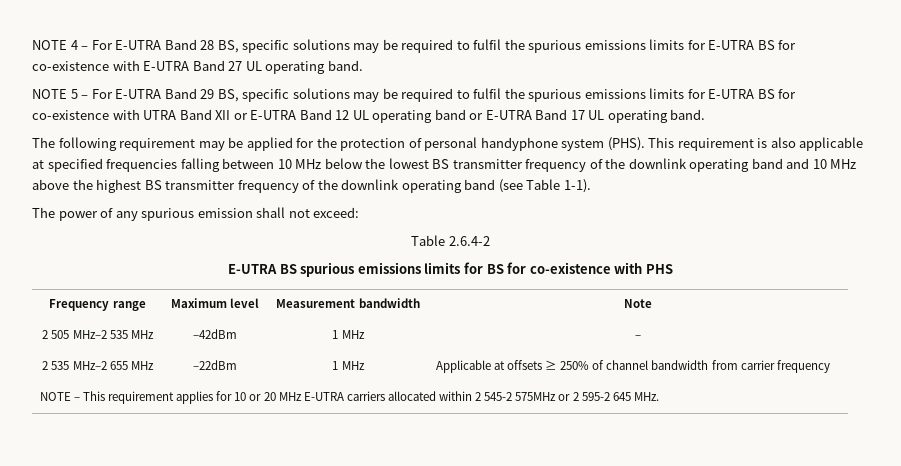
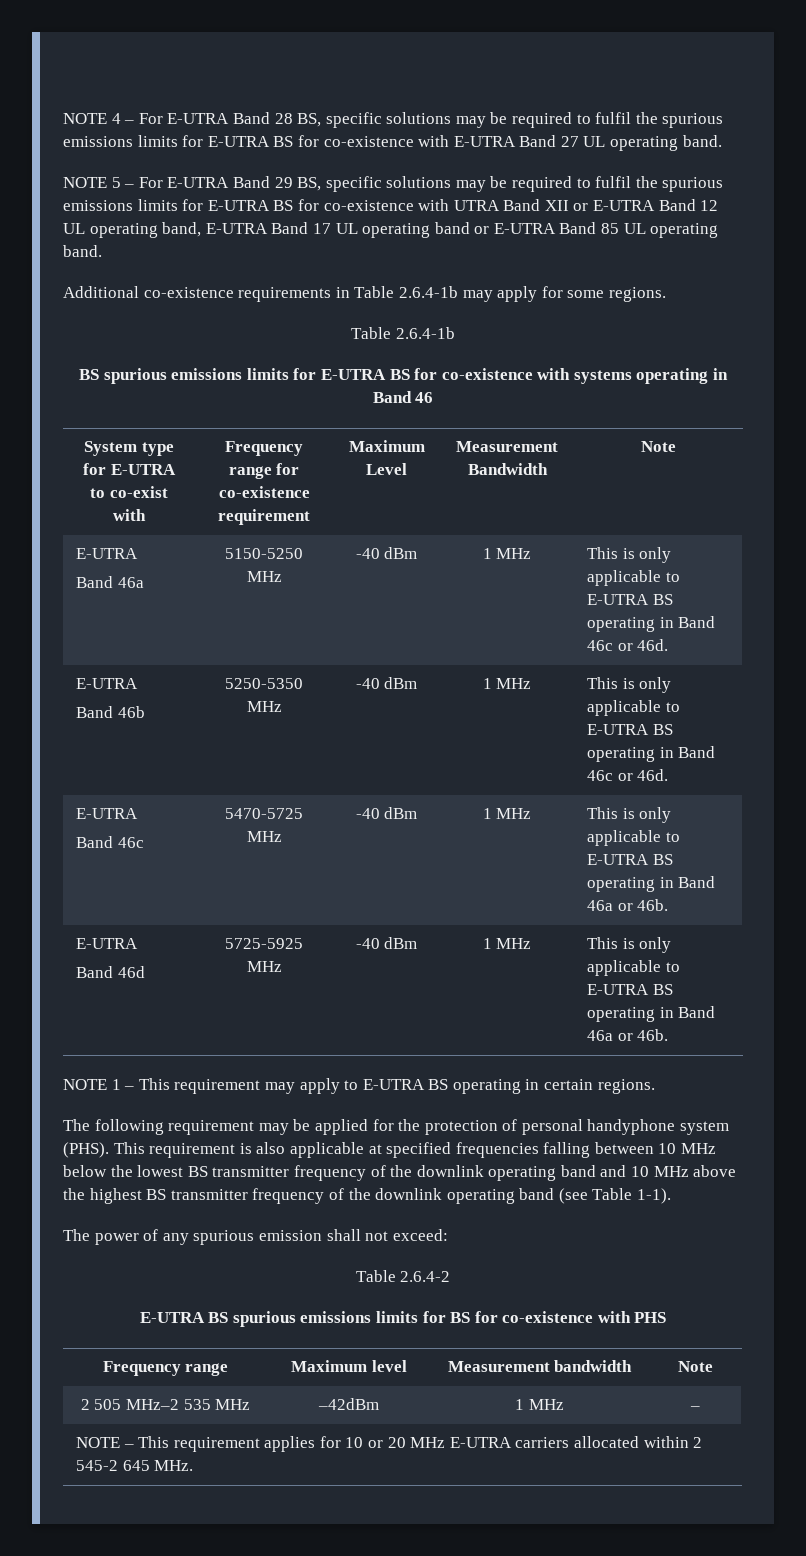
[434,109,484,120] band or -> [162,222,202,237] band,
[670,109,706,120] band. -> [434,222,719,238] [63,245,102,257] [63,286,666,302] [351,327,455,339] [78,368,729,384] [372,391,434,403] [84,441,174,456] [83,463,176,475] [90,486,168,498] [113,509,146,521] [225,441,303,456] [228,463,300,479] [218,486,310,498] [218,509,310,525] [348,440,425,452] [366,463,407,475] [456,441,558,452] [467,463,548,475] [641,441,676,452] [75,548,138,559] [75,576,144,588] [225,548,303,559] [246,571,282,582] [355,547,418,559] [482,548,532,559] [586,547,672,563] [586,570,680,586] [586,594,673,605] [586,616,716,632] [586,639,669,651] [75,678,138,689] [75,706,145,718] [225,678,303,689] [246,701,282,712] [355,677,418,689] [482,678,532,689] [586,677,672,693] [586,700,680,716] [586,724,673,735] [586,746,716,762] [586,769,669,781] [75,808,138,819] [75,836,144,848] [225,808,303,819] [246,831,282,842] [355,807,418,819] [482,808,532,819] [586,807,672,823] [586,830,680,846] [586,854,673,865] [586,876,716,892] [586,899,669,911] [75,938,138,949] [75,966,145,978] [225,938,303,949] [246,961,282,972] [355,937,418,949] [482,938,532,949] [586,937,672,953] [586,960,680,976] [586,984,673,995] [586,1006,716,1022] [586,1029,669,1041] [63,1078,655,1094] band or E-UTRA Band 85 UL operating band. // Additional co-existence requirements in Table 2.6.4-1b may apply for some regions. // Table 2.6.4-1b // BS spurious emissions limits for E-UTRA BS for co-existence with systems operating in Band 46 // System type for E-UTRA to co-exist with | Frequency range for co-existence requirement | Maximum Level | Measurement Bandwidth | Note // E-UTRA // Band 46a | 5150-5250 MHz | -40 dBm | 1 MHz | This is only applicable to E-UTRA BS operating in Band 46c or 46d. // E-UTRA // Band 46b | 5250-5350 MHz | -40 dBm | 1 MHz | This is only applicable to E-UTRA BS operating in Band 46c or 46d. // E-UTRA // Band 46c | 5470-5725 MHz | -40 dBm | 1 MHz | This is only applicable to E-UTRA BS operating in Band 46a or 46b. // E-UTRA // Band 46d | 5725-5925 MHz | -40 dBm | 1 MHz | This is only applicable to E-UTRA BS operating in Band 46a or 46b. // NOTE 1 – This requirement may apply to E-UTRA BS operating in certain regions.
[42,361,154,370] [193,360,237,370] [332,361,365,370] [435,360,830,373] // 2 535 MHz–2 655 MHz | –22dBm | 1 MHz | Applicable at offsets ≥ 250% of channel bandwidth from carrier frequency -> (700, 1408) none
[515,392,610,401] 575MHz or 2 595-2 -> (118, 1465) none

